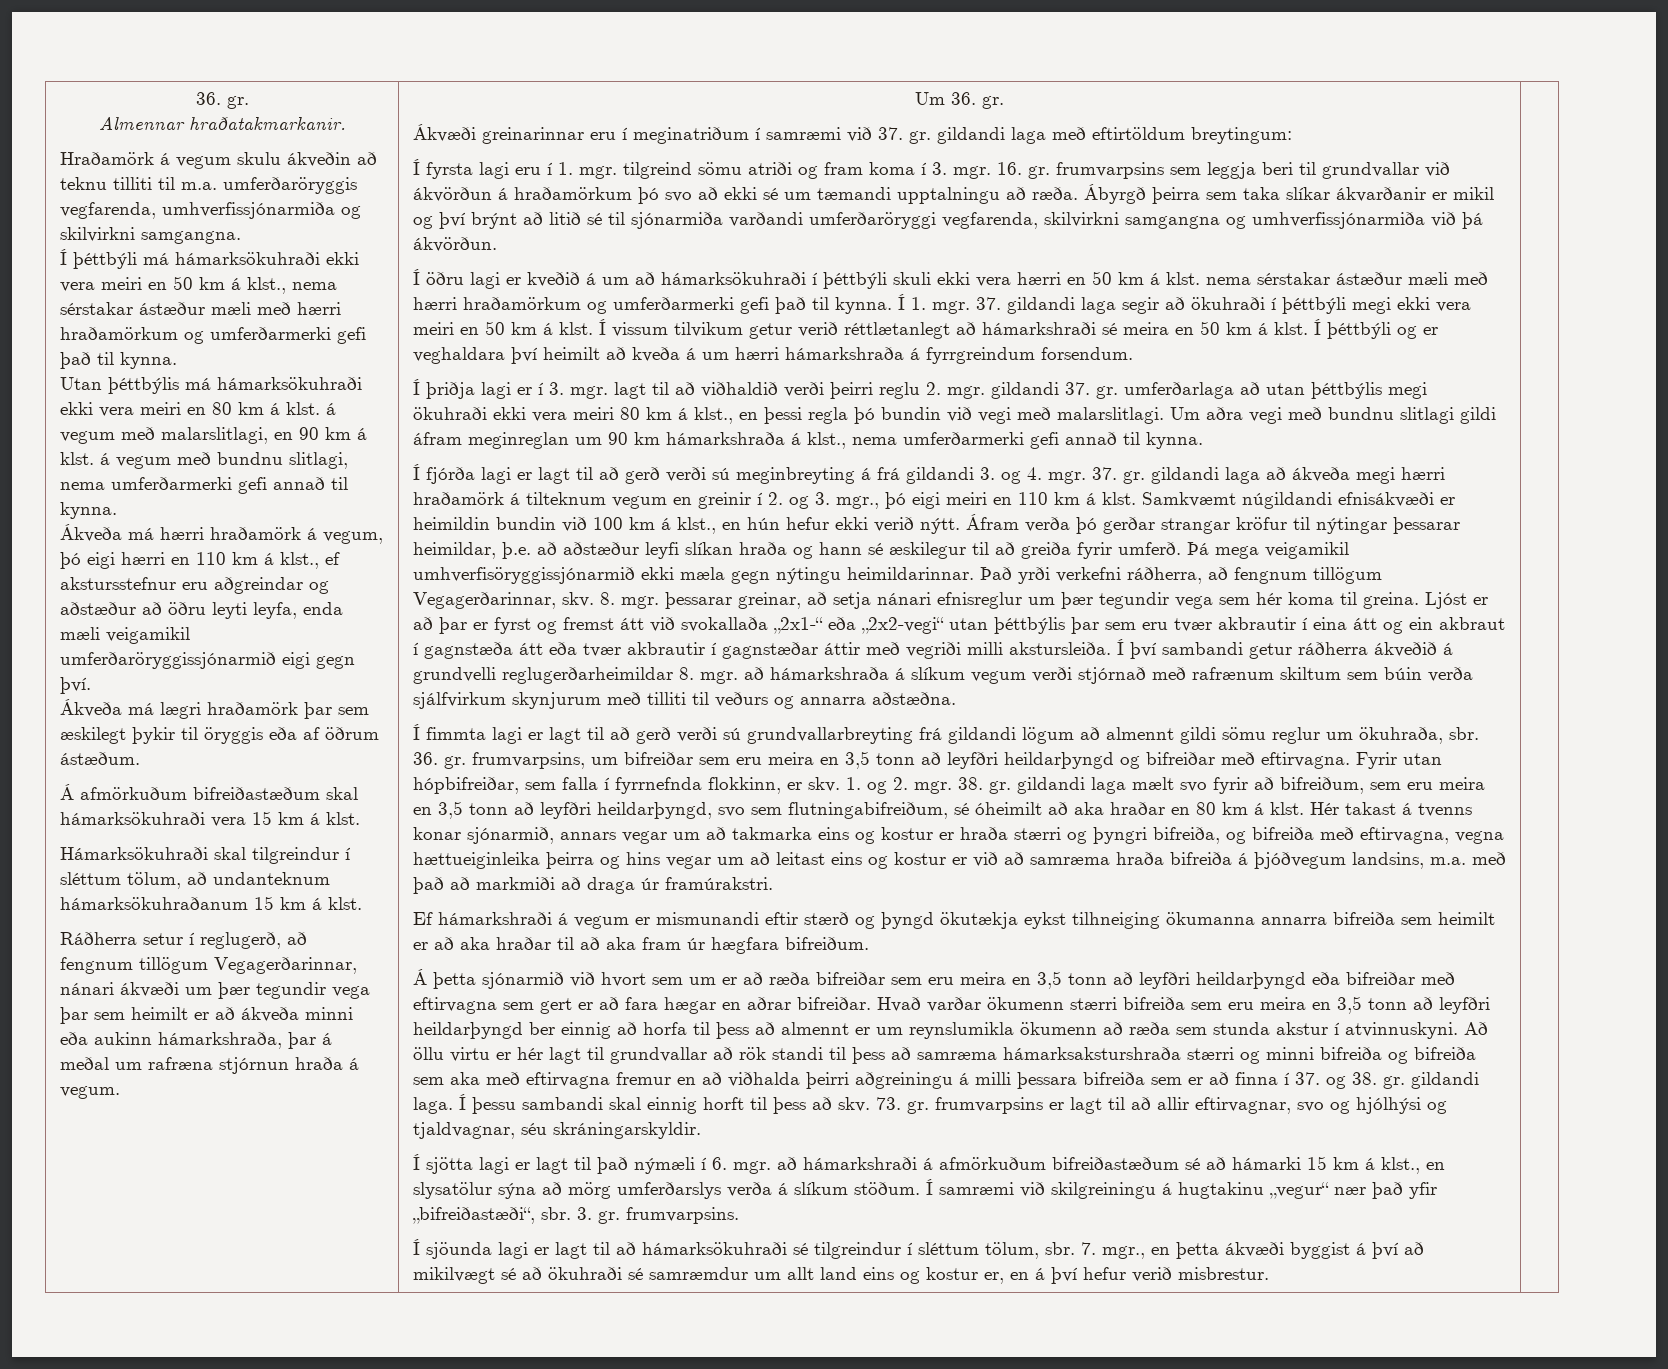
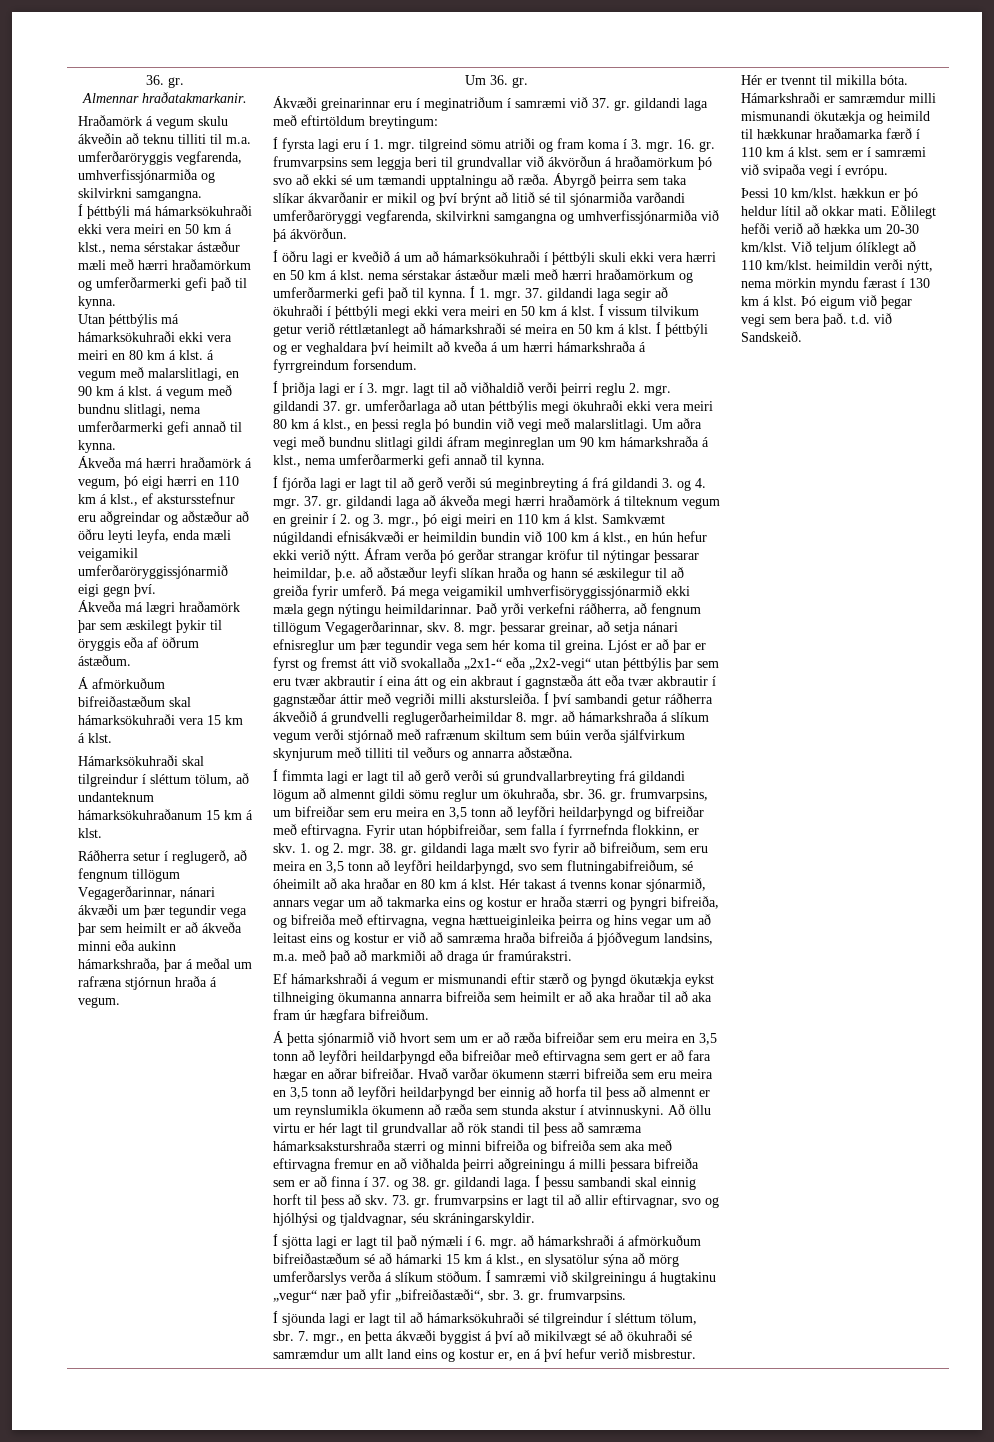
(1269, 1273) none -> [740,75,908,85] [740,92,936,103] [740,111,930,124] [740,128,920,139] [740,147,926,157] [740,164,888,178] [740,188,918,201] [740,205,936,219] [740,223,919,234] [740,241,916,255] [740,259,933,273] [740,277,930,291] [740,295,912,309] [740,313,892,327] [740,331,802,342] Hér er tvennt til mikilla bóta. Hámarkshraði er samræmdur milli mismunandi ökutækja og heimild til hækkunar hraðamarka færð í 110 km á klst. sem er í samræmi við svipaða vegi í evrópu. // Þessi 10 km/klst. hækkun er þó heldur lítil að okkar mati. Eðlilegt hefði verið að hækka um 20-30 km/klst. Við teljum ólíklegt að 110 km/klst. heimildin verði nýtt, nema mörkin myndu færast í 130 km á klst. Þó eigum við þegar vegi sem bera það. t.d. við Sandskeið.

